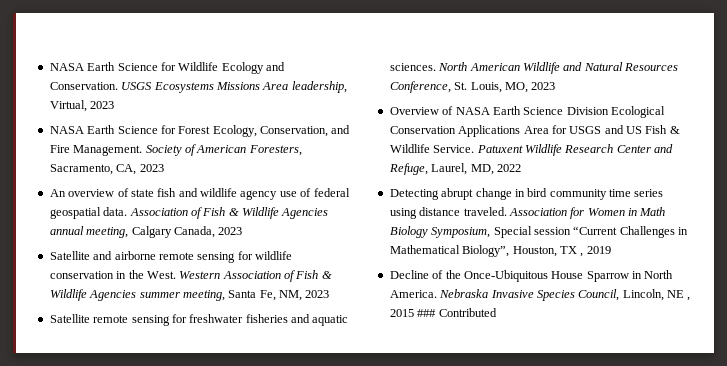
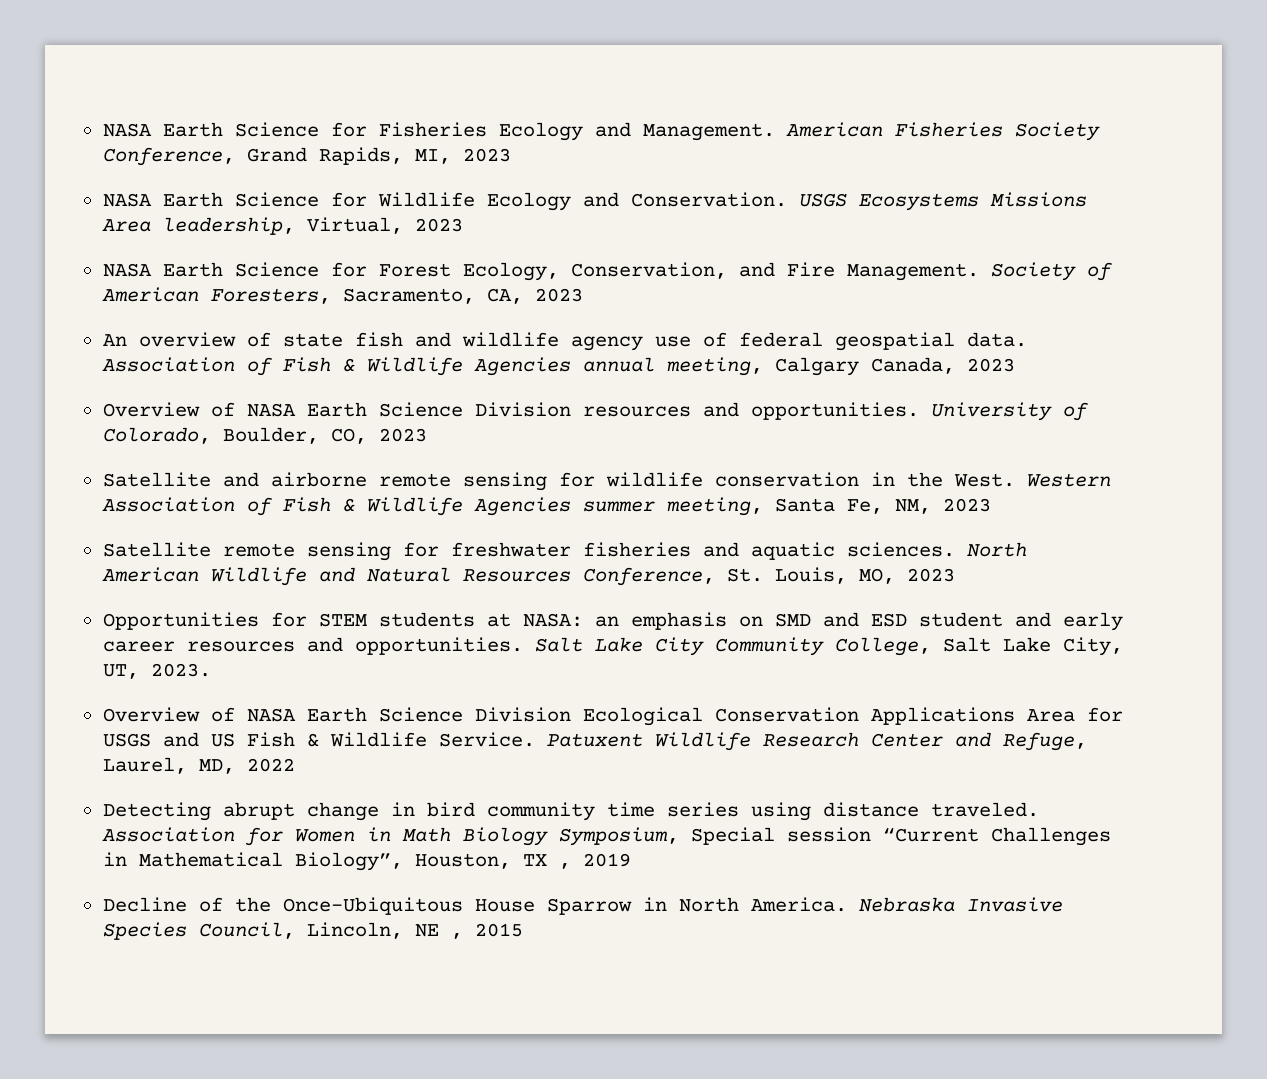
[49,62,176,71] NASA Earth Science for -> [102,122,1100,141] [102,147,511,166] [102,192,367,207] NASA Earth Science for Fisheries Ecology and Management. American Fisheries Society Conference, Grand Rapids, MI, 2023 // NASA Earth Science for
(243, 231) none -> [102,402,1089,421] [102,427,427,444] // Overview of NASA Earth Science Division resources and opportunities. University of Colorado, Boulder, CO, 2023
(556, 86) none -> [102,612,1123,631] [102,637,1123,656] [102,663,211,679] // Opportunities for STEM students at NASA: an emphasis on SMD and ESD student and early career resources and opportunities. Salt Lake City Community College, Salt Lake City, UT, 2023.
[417,308,497,317] ### Contributed -> (523, 930) none

